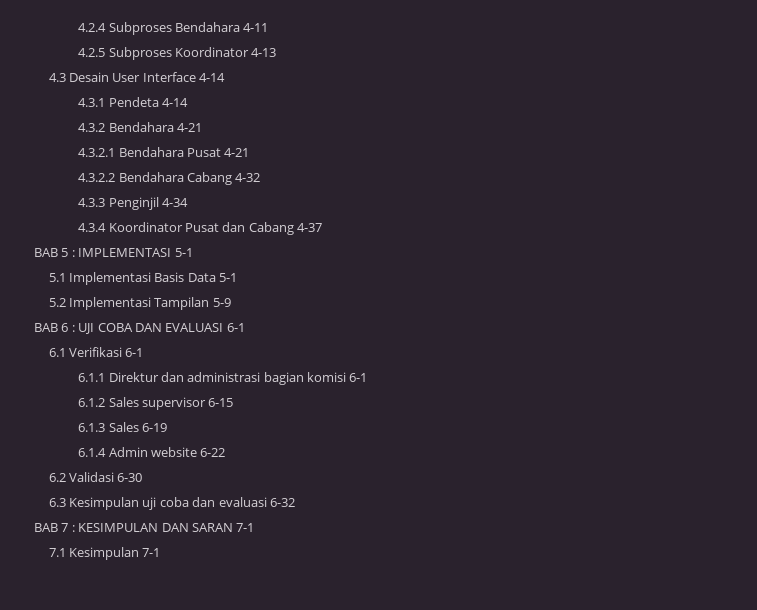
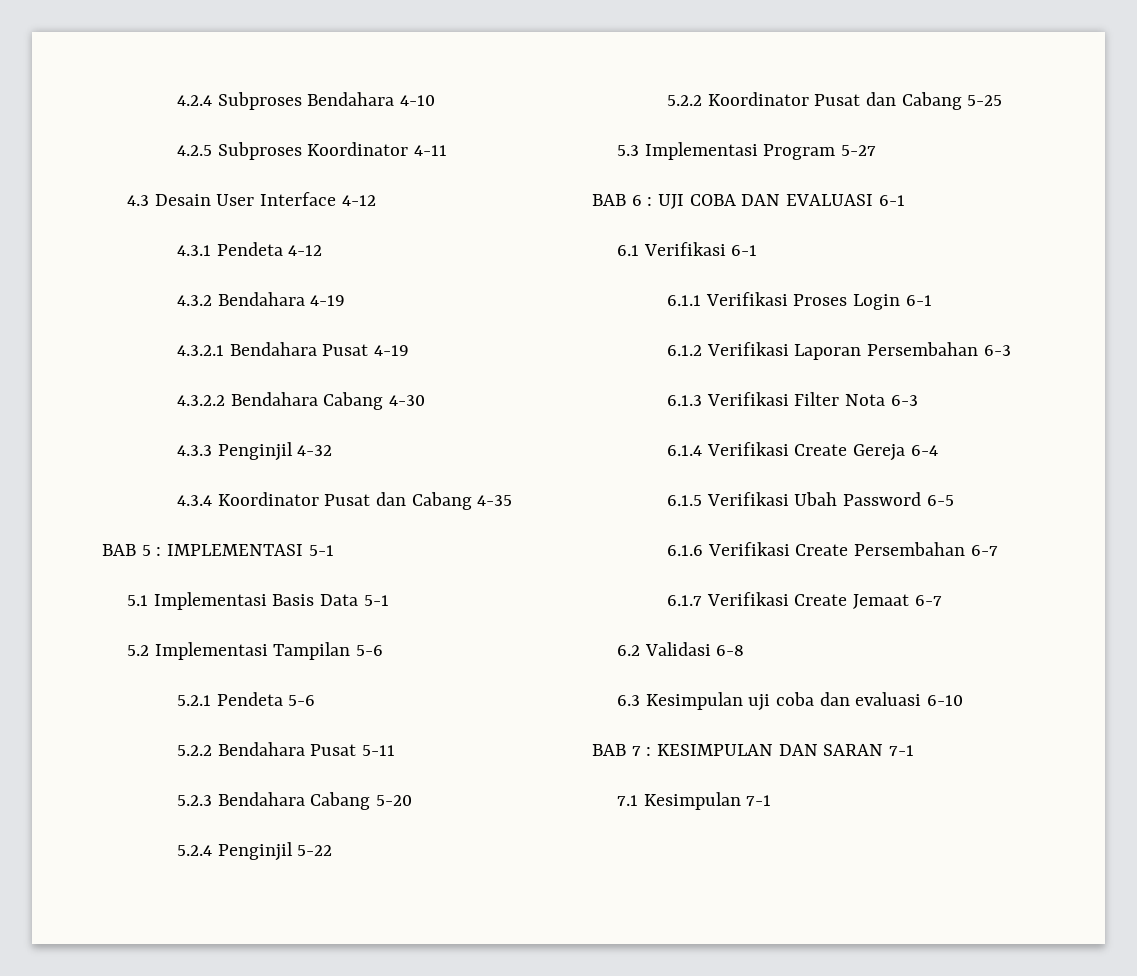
[243,23,269,32] 4-11 -> [400,95,436,106] 4-10
[251,48,277,57] 4-13 -> [414,145,448,156] 4-11
[199,73,226,82] 4-14 -> [341,195,376,206] 4-12
[161,98,188,107] 4-14 -> [288,245,323,256] 4-12
[176,123,202,132] 4-21 -> [310,295,346,306] 4-19
[224,148,250,157] 4-21 -> [374,345,410,356] 4-19
[235,173,261,182] 4-32 -> [389,395,426,406] 4-30
[161,198,188,207] 4-34 -> [297,445,333,456] 4-32
[297,223,323,232] 4-37 -> [477,495,513,506] 4-35
[212,298,231,307] 5-9 -> [356,645,384,656] [177,692,316,706] [177,742,396,756] [177,792,413,810] [177,842,333,861] [667,92,1003,110] [617,142,877,160] 5-6 // 5.2.1 Pendeta 5-6 // 5.2.2 Bendahara Pusat 5-11 // 5.2.3 Bendahara Cabang 5-20 // 5.2.4 Penginjil 5-22 // 5.2.2 Koordinator Pusat dan Cabang 5-25 // 5.3 Implementasi Program 5-27
[108,372,368,385] [78,397,234,410] [78,422,167,432] [78,447,226,457] Direktur dan administrasi bagian komisi 6-1 // 6.1.2 Sales supervisor 6-15 // 6.1.3 Sales 6-19 // 6.1.4 Admin website 6-22 -> [705,292,932,310] [667,342,1011,360] [667,392,918,406] [667,442,938,461] [667,492,954,506] [667,542,998,556] [667,592,942,609] Verifikasi Proses Login 6-1 // 6.1.2 Verifikasi Laporan Persembahan 6-3 // 6.1.3 Verifikasi Filter Nota 6-3 // 6.1.4 Verifikasi Create Gereja 6-4 // 6.1.5 Verifikasi Ubah Password 6-5 // 6.1.6 Verifikasi Create Persembahan 6-7 // 6.1.7 Verifikasi Create Jemaat 6-7
[117,473,143,482] 6-30 -> [716,645,745,656] 6-8
[269,498,295,507] 6-32 -> [927,695,964,706] 6-10

